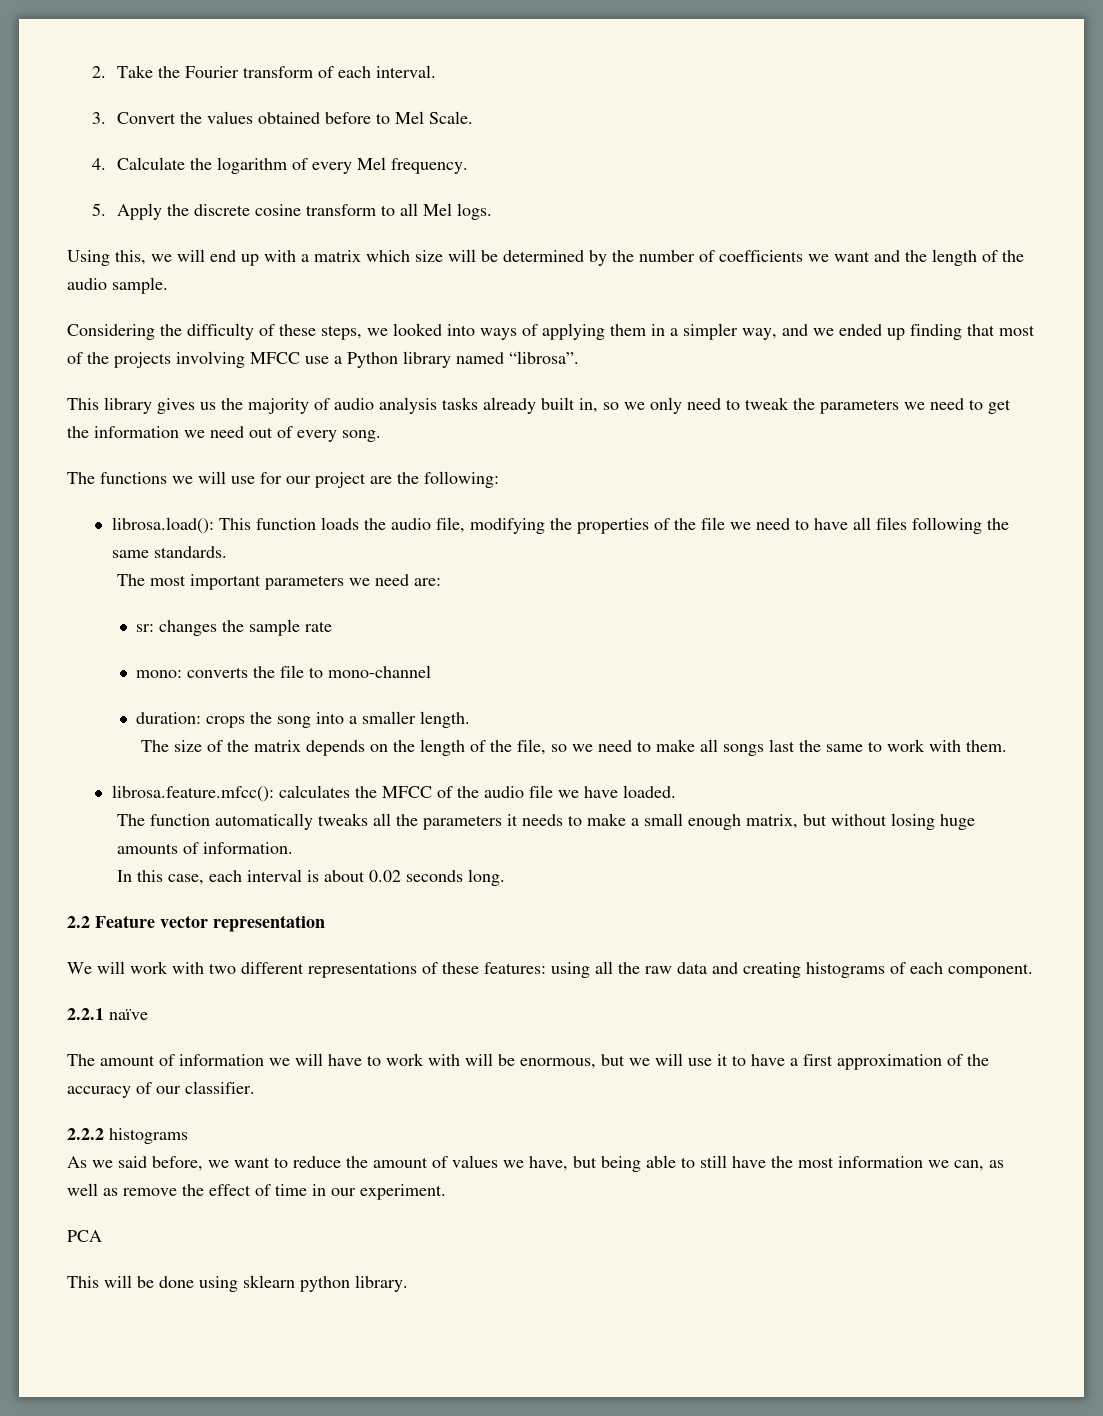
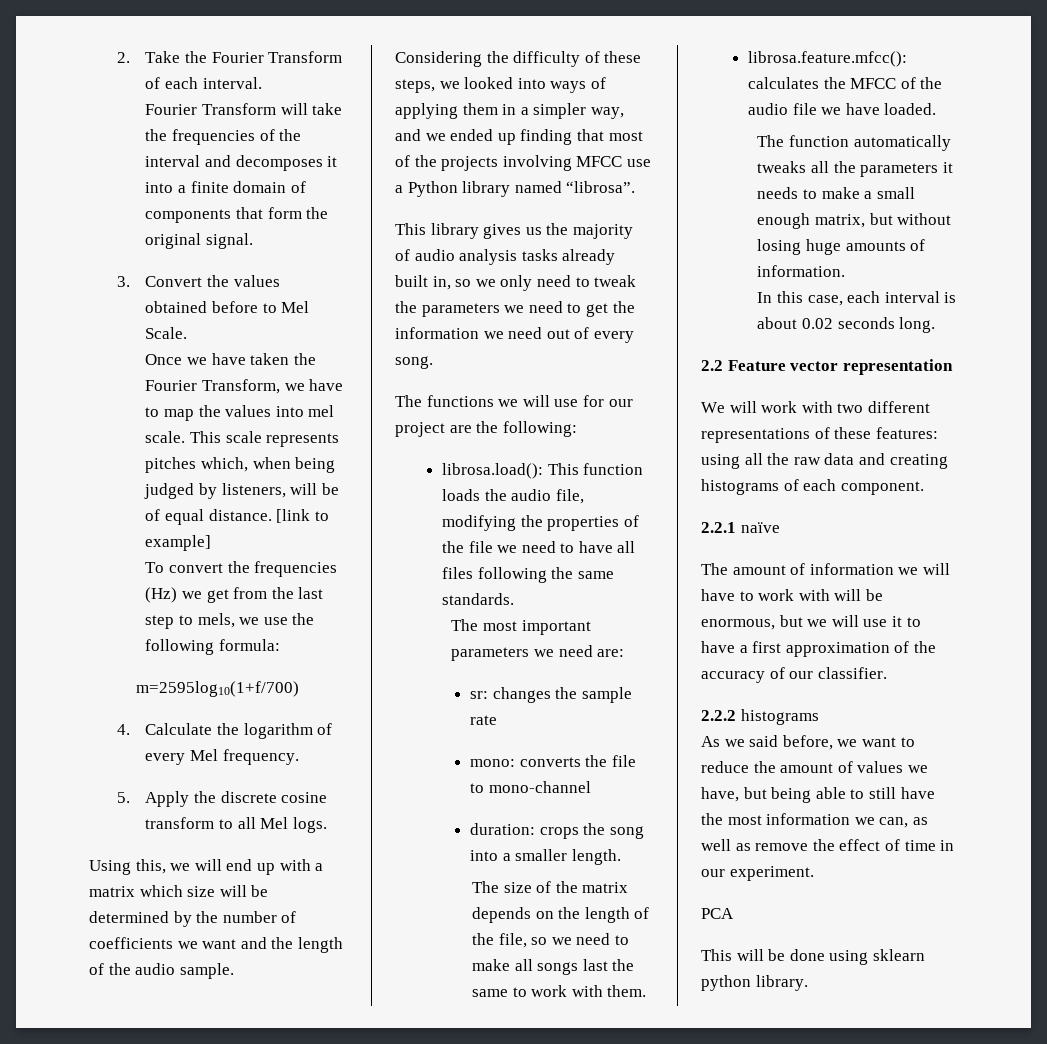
[242,66,313,78] transform -> [268,51,343,63] Transform
(436, 71) none -> [145,103,343,115] [145,129,302,145] [145,155,338,171] [145,181,306,193] [145,207,329,223] [145,233,254,249] // Fourier Transform will take the frequencies of the interval and decomposes it into a finite domain of components that form the original signal.
(473, 117) none -> [145,353,316,365] [145,379,344,394] [145,405,335,421] [145,431,340,447] [145,457,336,473] [144,483,339,499] [145,509,329,525] [145,535,212,551] [145,561,338,577] [145,587,324,603] [145,613,315,629] [145,639,281,655] [136,681,299,697] // Once we have taken the Fourier Transform, we have to map the values into mel scale. This scale represents pitches which, when being judged by listeners, will be of equal distance. [link to example] // To convert the frequencies (Hz) we get from the last step to mels, we use the following formula: // m=2595log10(1+f/700)

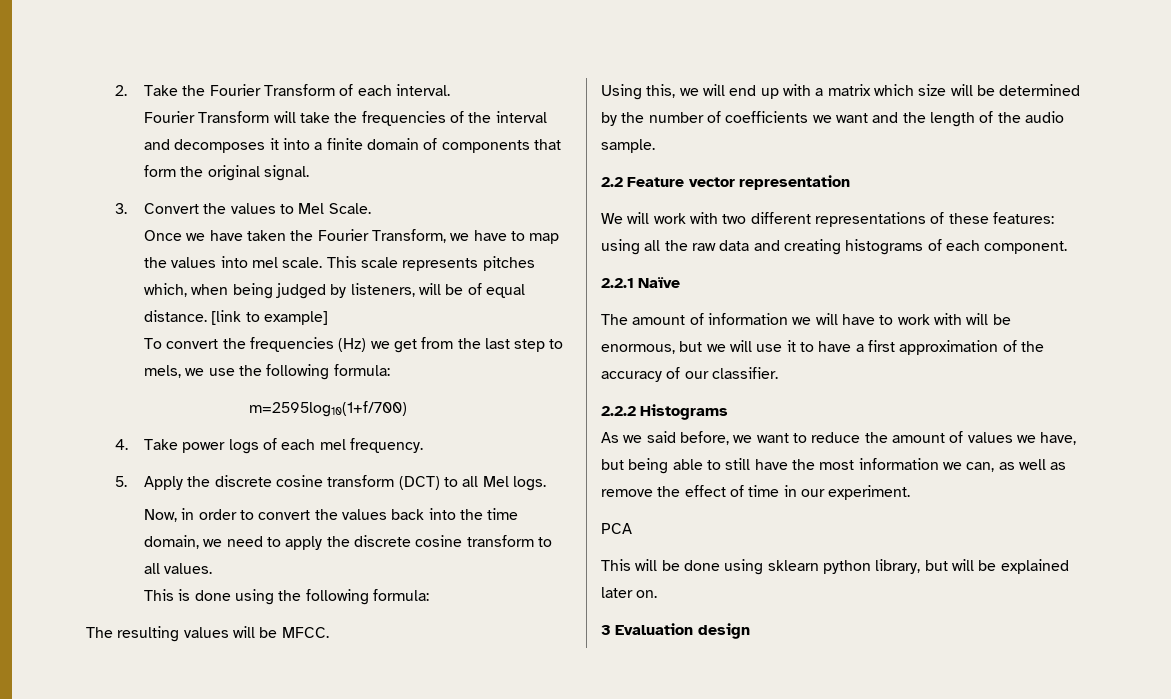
[145,301,259,313] obtained before -> (276, 208) none
[145,723,333,739] [145,749,219,765] Calculate the logarithm of every Mel -> [143,438,346,454] Take power logs of each mel
(215, 823) none -> [398,476,440,490] (DCT)
(327, 825) none -> [143,508,519,522] [143,535,552,550] [143,563,213,574] [143,589,429,605] [86,626,329,642] // Now, in order to convert the values back into the time domain, we need to apply the discrete cosine transform to all values. // This is done using the following formula: // The resulting values will be MFCC.
[395,51,642,67] [395,77,606,93] [395,103,624,119] [395,129,643,145] [395,155,651,171] [395,181,636,197] [395,223,633,239] [395,249,616,265] [395,275,637,291] [395,301,635,317] [395,327,634,343] [395,356,433,369] [395,395,633,407] [395,421,577,437] [441,463,644,479] [441,489,584,504] [441,515,639,531] [441,541,636,553] [441,567,614,583] [441,593,514,605] [451,619,591,635] [451,645,625,661] [470,687,632,703] [470,715,498,725] [470,755,636,767] [470,781,591,793] [470,823,644,839] [470,849,621,865] [472,881,629,893] [472,907,650,923] [472,933,630,948] [472,959,635,975] [472,985,647,997] [747,51,907,67] [747,77,943,89] [747,103,937,115] [757,135,951,151] [757,161,953,177] [757,187,915,199] [757,213,952,229] [757,239,926,255] [757,265,846,277] [757,291,957,306] [757,317,936,333] // Considering the difficulty of these steps, we looked into ways of applying them in a simpler way, and we ended up finding that most of the projects involving MFCC use a Python library named “librosa”. // This library gives us the majority of audio analysis tasks already built in, so we only need to tweak the parameters we need to get the information we need out of every song. // The functions we will use for our project are the following: // librosa.load(): This function loads the audio file, modifying the properties of the file we need to have all files following the same standards. // The most important parameters we need are: // sr: changes the sample rate // mono: converts the file to mono-channel // duration: crops the song into a smaller length. // The size of the matrix depends on the length of the file, so we need to make all songs last the same to work with them. // librosa.feature.mfcc(): calculates the MFCC of the audio file we have loaded. // The function automatically tweaks all the parameters it needs to make a small enough matrix, but without losing huge amounts of information. // In this case, each interval is about 0.02 seconds long. -> (655, 146) none
[740,522,780,533] naïve -> [638,277,681,288] Naïve
[740,709,819,725] histograms -> [640,404,729,420] Histograms
[755,975,808,991] library. -> [875,559,1069,574] [601,587,658,598] [601,623,750,639] library, but will be explained later on. // 3 Evaluation design

